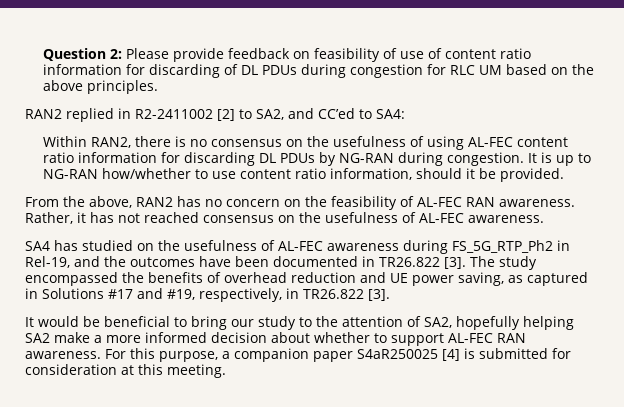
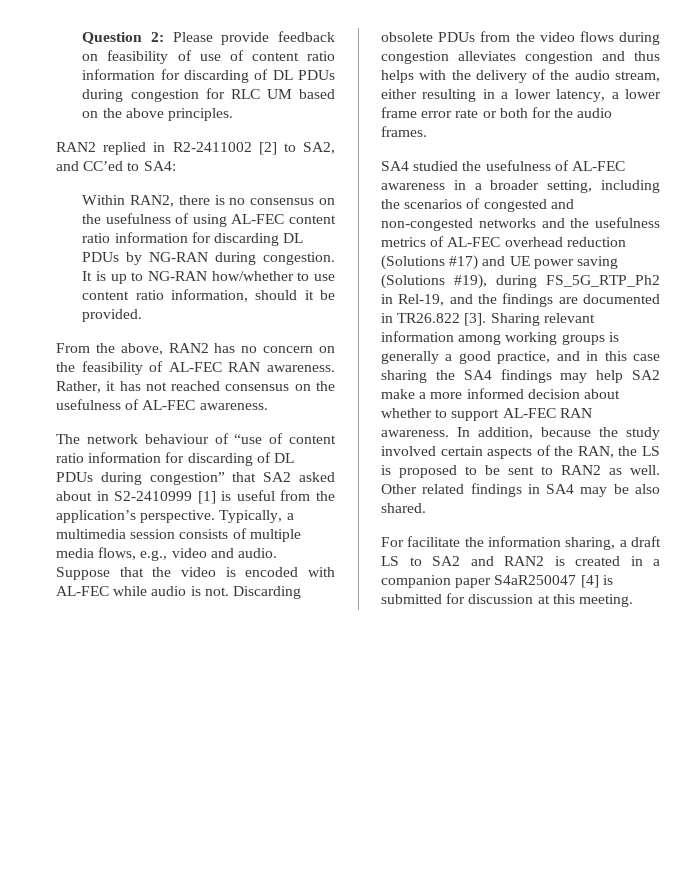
[25,240,154,251] SA4 has studied on -> [56,433,336,444] [56,452,294,466] [56,472,335,485] [56,490,335,504] [56,510,294,523] [56,528,301,542] [56,547,277,561] [56,567,335,580] [56,586,301,599] [381,31,660,45] [381,51,660,64] [381,69,660,83] [381,89,661,102] [381,107,613,118] [381,126,427,137] [381,161,459,171] The network behaviour of “use of content ratio information for discarding of DL PDUs during congestion” that SA2 asked about in S2-2410999 [1] is useful from the application’s perspective. Typically, a multimedia session consists of multiple media flows, e.g., video and audio. Suppose that the video is encoded with AL-FEC while audio is not. Discarding obsolete PDUs from the video flows during congestion alleviates congestion and thus helps with the delivery of the audio stream, either resulting in a lower latency, a lower frame error rate or both for the audio frames. // SA4 studied
(399, 247) none -> [453,180,660,193] [381,198,574,212] [381,217,660,231] [381,236,626,247] [381,255,618,270] [381,274,487,289] in a broader setting, including the scenarios of congested and non-congested networks and the usefulness metrics of AL-FEC overhead reduction (Solutions #17) and UE power saving (Solutions #19),
[130,256,269,267] outcomes have been -> [502,293,578,307] findings are
[470,256,537,270] [25,272,588,286] [25,288,390,302] [25,316,574,330] The study encompassed the benefits of overhead reduction and UE power saving, as captured in Solutions #17 and #19, respectively, in TR26.822 [3]. // It would be beneficial to bring our study to the attention of SA2, hopefully helping -> [490,313,595,326] [381,331,619,345] [381,351,660,364] [381,369,624,383] Sharing relevant information among working groups is generally a good practice, and in this case sharing the SA4 findings may help
[105,348,218,362] For this purpose, -> [457,427,660,440] [381,445,660,459] [381,465,660,478] [381,483,660,497] [381,503,426,513] [381,536,661,550] [381,556,643,566] In addition, because the study involved certain aspects of the RAN, the LS is proposed to be sent to RAN2 as well. Other related findings in SA4 may be also shared. // For facilitate the information sharing, a draft LS to SA2 and RAN2 is created in
[357,349,438,359] S4aR250025 -> [494,575,577,585] S4aR250047
[25,364,117,375] consideration -> [468,594,534,604] discussion

